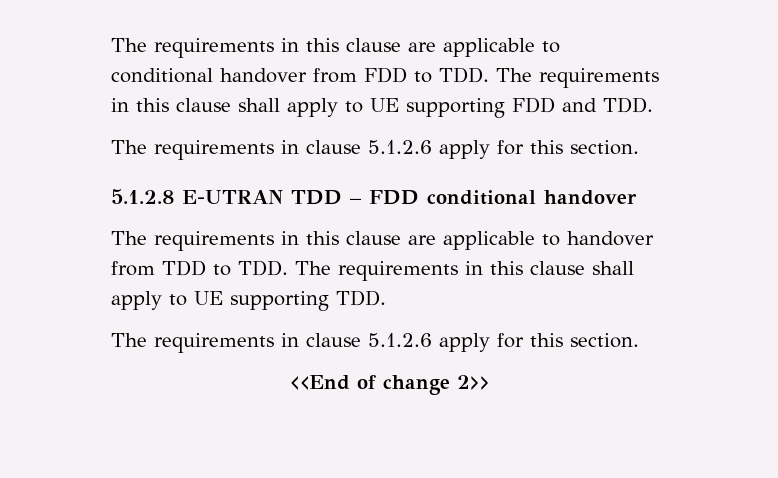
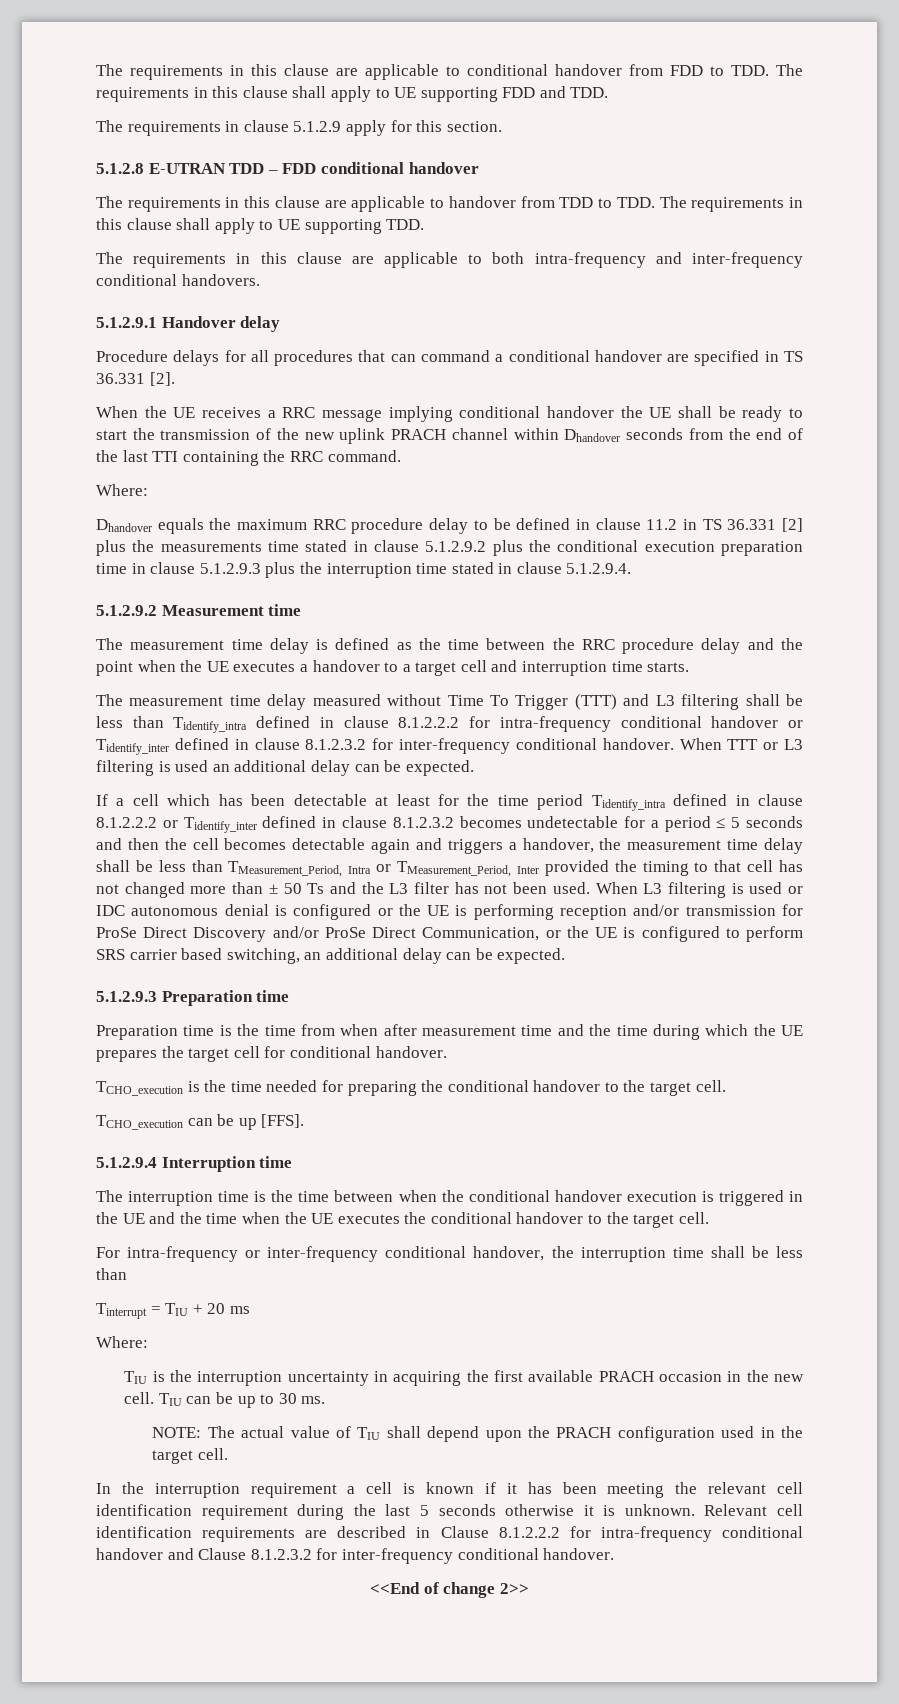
[368,140,432,154] 5.1.2.6 -> [293,121,342,132] 5.1.2.9
[306,333,639,352] clause 5.1.2.6 apply for this section. -> [260,252,803,268] [96,274,260,286] [96,316,281,332] [96,350,804,366] [96,372,175,386] [96,406,803,422] [96,428,804,444] [96,450,401,466] [96,484,148,496] [96,518,803,534] [96,540,803,556] [96,562,632,578] [96,604,302,616] [96,638,803,654] [96,660,690,676] [96,694,804,710] [96,716,804,733] [96,738,804,755] [96,760,474,776] [96,794,803,811] [96,816,804,833] [96,838,803,854] [96,860,804,877] [96,882,803,898] [96,904,803,920] [96,926,803,942] [96,948,566,964] [96,990,290,1006] [96,1024,803,1040] [96,1046,447,1062] [96,1080,726,1096] [96,1114,305,1130] [96,1156,293,1172] [96,1190,803,1206] [96,1212,709,1228] [96,1246,803,1262] [96,1268,127,1280] [96,1303,250,1319] [96,1336,148,1348] [124,1370,804,1386] [124,1392,326,1408] [152,1426,803,1442] [152,1448,228,1464] [96,1482,804,1498] [96,1504,803,1520] [96,1526,803,1542] [96,1548,615,1564] this clause are applicable to both intra-frequency and inter-frequency conditional handovers. // 5.1.2.9.1 Handover delay // Procedure delays for all procedures that can command a conditional handover are specified in TS 36.331 [2]. // When the UE receives a RRC message implying conditional handover the UE shall be ready to start the transmission of the new uplink PRACH channel within Dhandover seconds from the end of the last TTI containing the RRC command. // Where: // Dhandover equals the maximum RRC procedure delay to be defined in clause 11.2 in TS 36.331 [2] plus the measurements time stated in clause 5.1.2.9.2 plus the conditional execution preparation time in clause 5.1.2.9.3 plus the interruption time stated in clause 5.1.2.9.4. // 5.1.2.9.2 Measurement time // The measurement time delay is defined as the time between the RRC procedure delay and the point when the UE executes a handover to a target cell and interruption time starts. // The measurement time delay measured without Time To Trigger (TTT) and L3 filtering shall be less than Tidentify_intra defined in clause 8.1.2.2.2 for intra-frequency conditional handover or Tidentify_inter defined in clause 8.1.2.3.2 for inter-frequency conditional handover. When TTT or L3 filtering is used an additional delay can be expected. // If a cell which has been detectable at least for the time period Tidentify_intra defined in clause 8.1.2.2.2 or Tidentify_inter defined in clause 8.1.2.3.2 becomes undetectable for a period ≤ 5 seconds and then the cell becomes detectable again and triggers a handover, the measurement time delay shall be less than TMeasurement_Period, Intra or TMeasurement_Period, Inter provided the timing to that cell has not changed more than ± 50 Ts and the L3 filter has not been used. When L3 filtering is used or IDC autonomous denial is configured or the UE is performing reception and/or transmission for ProSe Direct Discovery and/or ProSe Direct Communication, or the UE is configured to perform SRS carrier based switching, an additional delay can be expected. // 5.1.2.9.3 Preparation time // Preparation time is the time from when after measurement time and the time during which the UE prepares the target cell for conditional handover. // TCHO_execution is the time needed for preparing the conditional handover to the target cell. // TCHO_execution can be up [FFS]. // 5.1.2.9.4 Interruption time // The interruption time is the time between when the conditional handover execution is triggered in the UE and the time when the UE executes the conditional handover to the target cell. // For intra-frequency or inter-frequency conditional handover, the interruption time shall be less than // Tinterrupt = TIU + 20 ms // Where: // TIU is the interruption uncertainty in acquiring the first available PRACH occasion in the new cell. TIU can be up to 30 ms. // NOTE: The actual value of TIU shall depend upon the PRACH configuration used in the target cell. // In the interruption requirement a cell is known if it has been meeting the relevant cell identification requirement during the last 5 seconds otherwise it is unknown. Relevant cell identification requirements are described in Clause 8.1.2.2.2 for intra-frequency conditional handover and Clause 8.1.2.3.2 for inter-frequency conditional handover.

